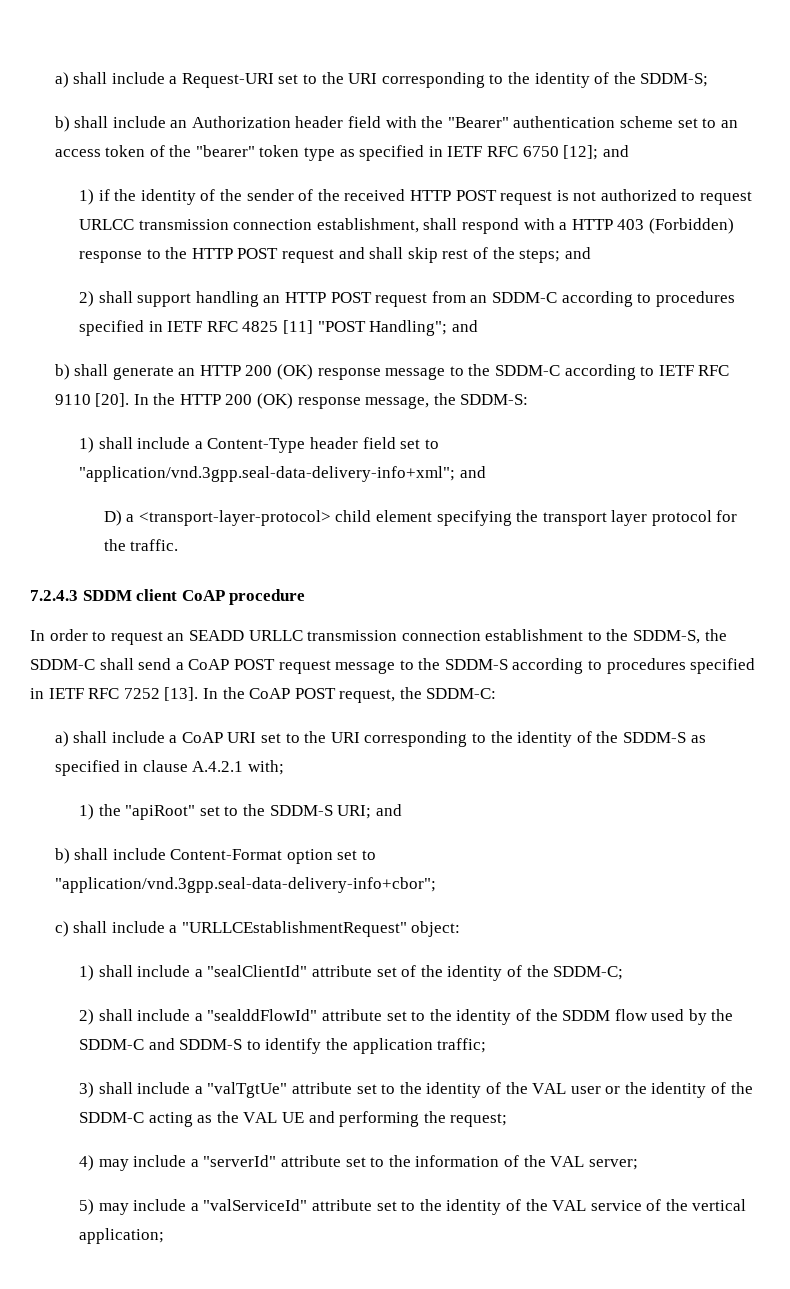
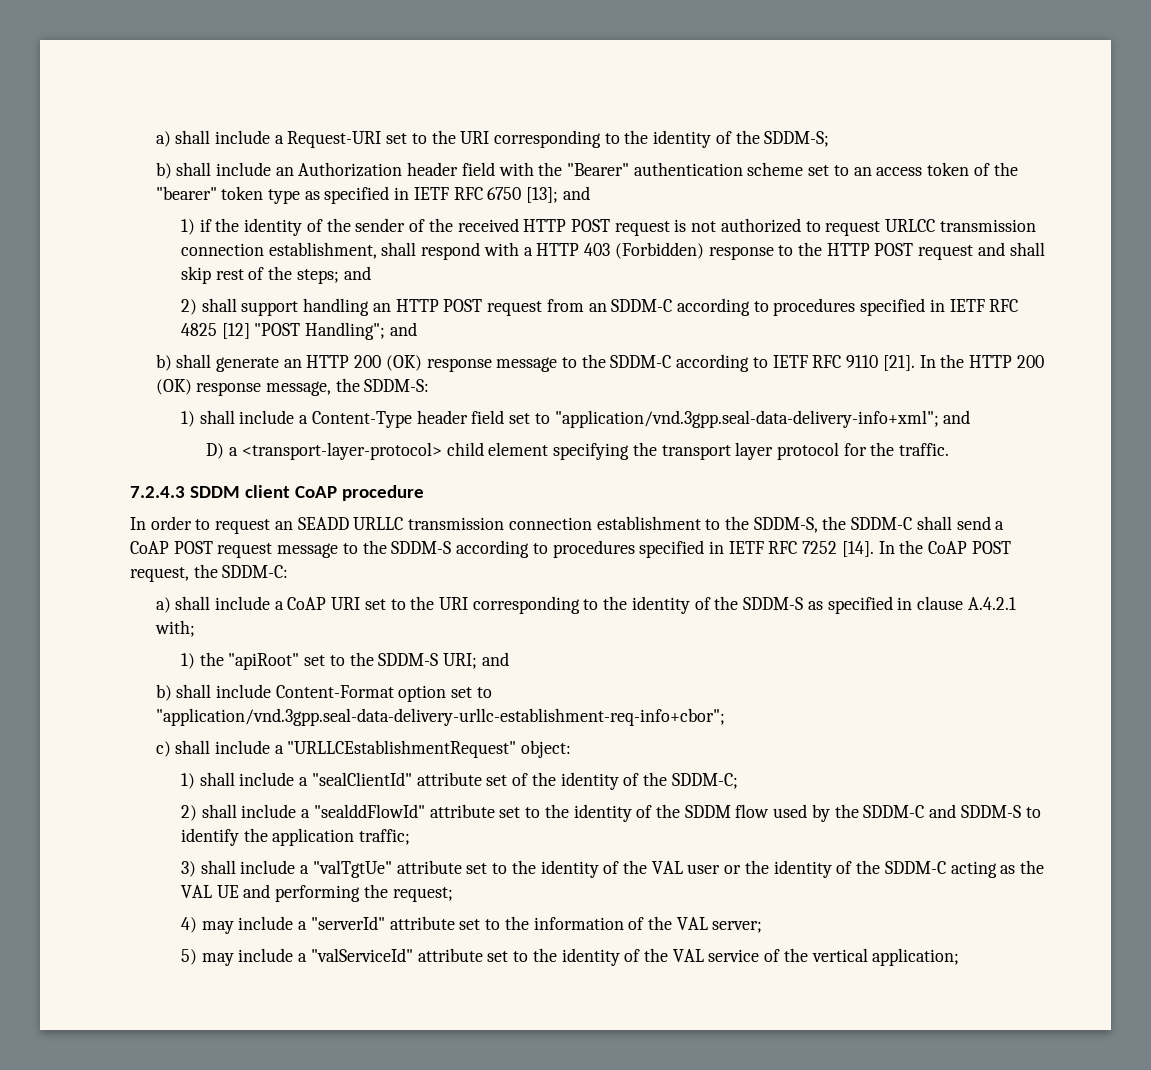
[563,145,599,160] [12]; -> [526,187,559,203] [13];
[282,320,313,334] [11] -> [221,323,250,339] [12]
[95,393,130,407] [20]. -> [882,355,915,371] [21].
[164,687,199,701] [13]. -> [841,541,874,557] [14].
[54,877,436,893] "application/vnd.3gpp.seal-data-delivery-info+cbor"; -> [155,708,725,726] "application/vnd.3gpp.seal-data-delivery-urllc-establishment-req-info+cbor";

